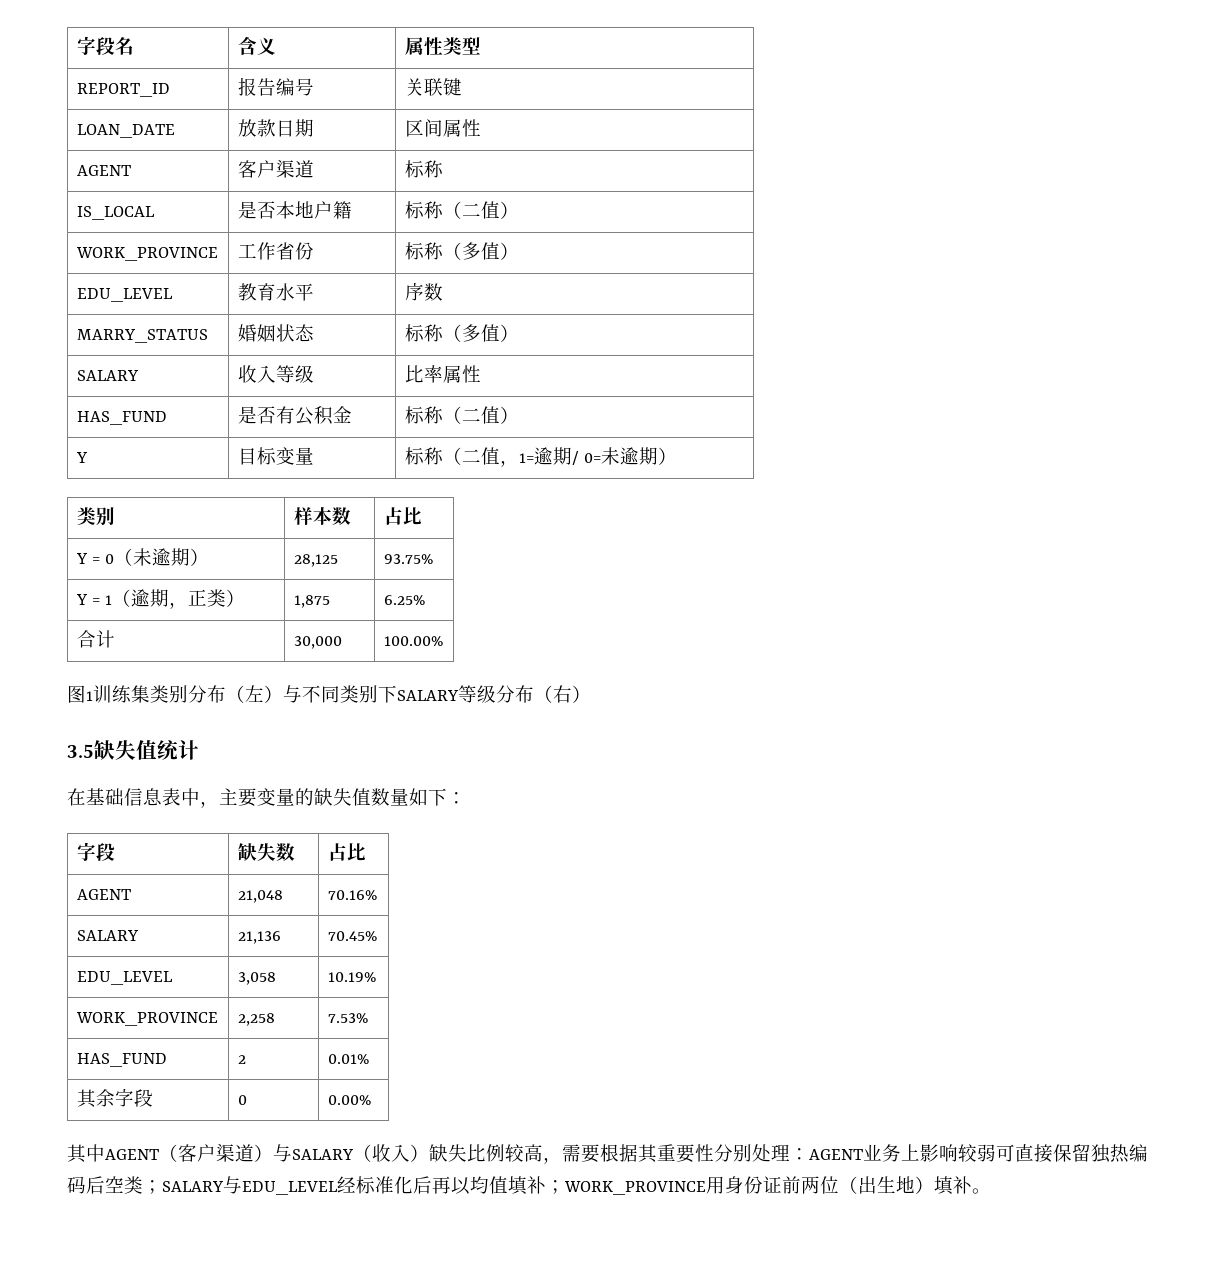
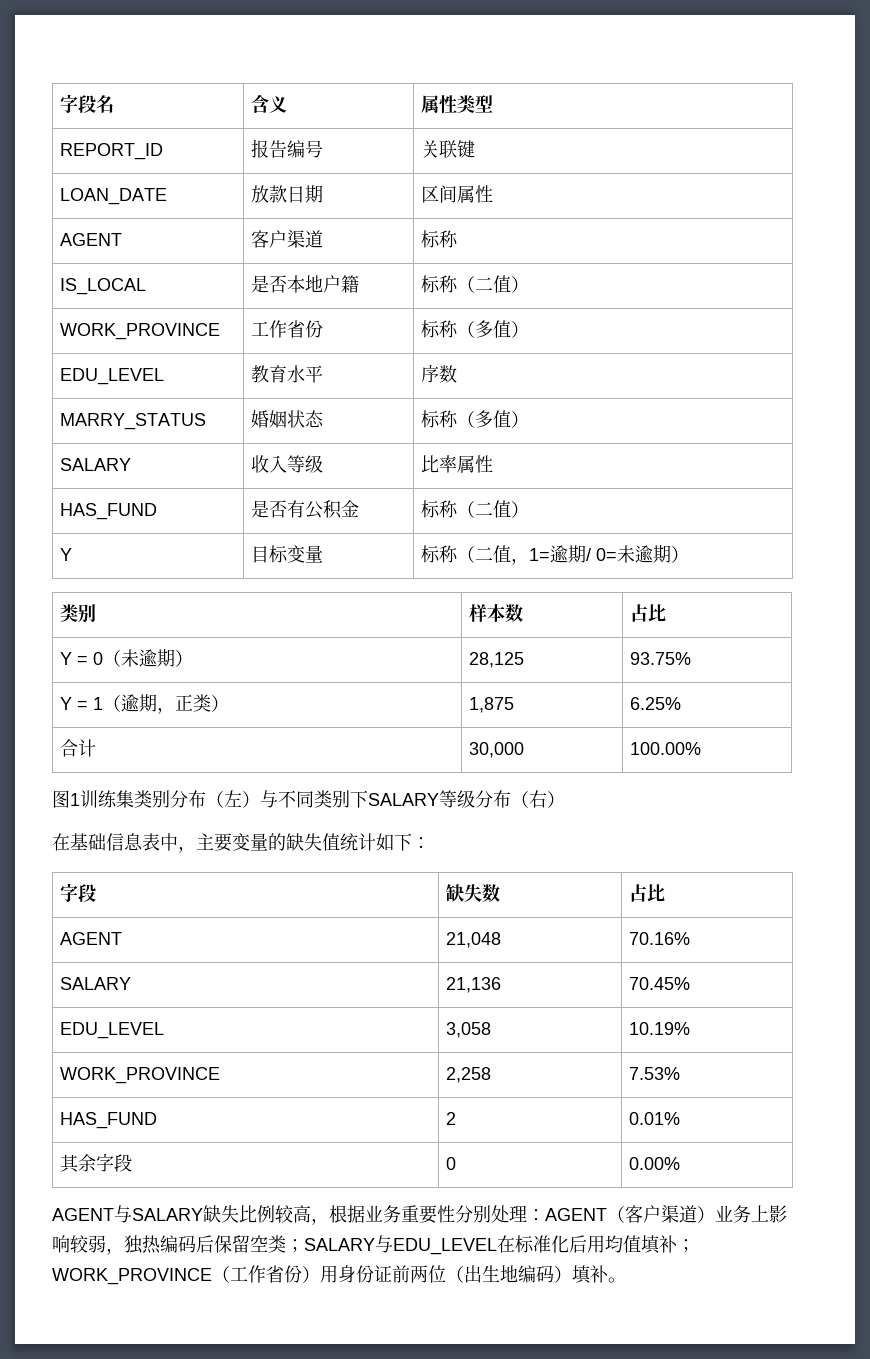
[67,740,199,760] // 3.5缺失值统计 -> (565, 799) none
[371,788,409,806] 数量 -> [340,833,376,851] 统计
[67,1144,429,1163] 其中AGENT（客户渠道）与SALARY（收入） -> [52,1205,203,1223] AGENT与SALARY
[562,1144,658,1163] 需要根据其 -> [329,1205,401,1223] 根据业务
(863, 1154) none -> [607,1205,715,1223] （客户渠道）
[996,1144,1091,1163] 可直接保留 -> [106,1248,124,1255] ，
(105, 1185) none -> [214,1235,250,1253] 保留
[337,1176,356,1193] 经 -> [497,1235,515,1253] 在
[432,1176,470,1195] 再以 -> [587,1235,605,1253] 用
(706, 1188) none -> [212,1265,320,1283] （工作省份）
(915, 1184) none -> [518,1265,554,1283] 编码

